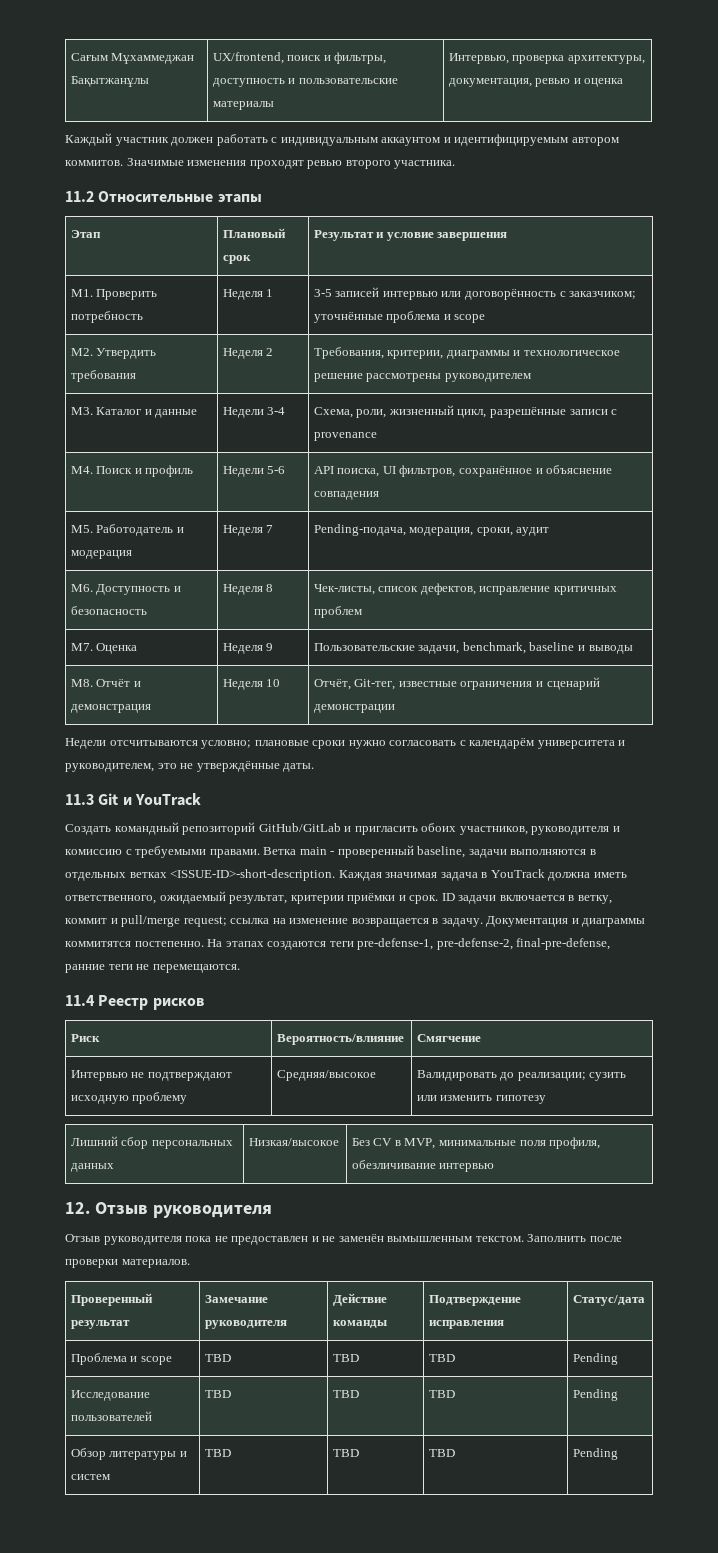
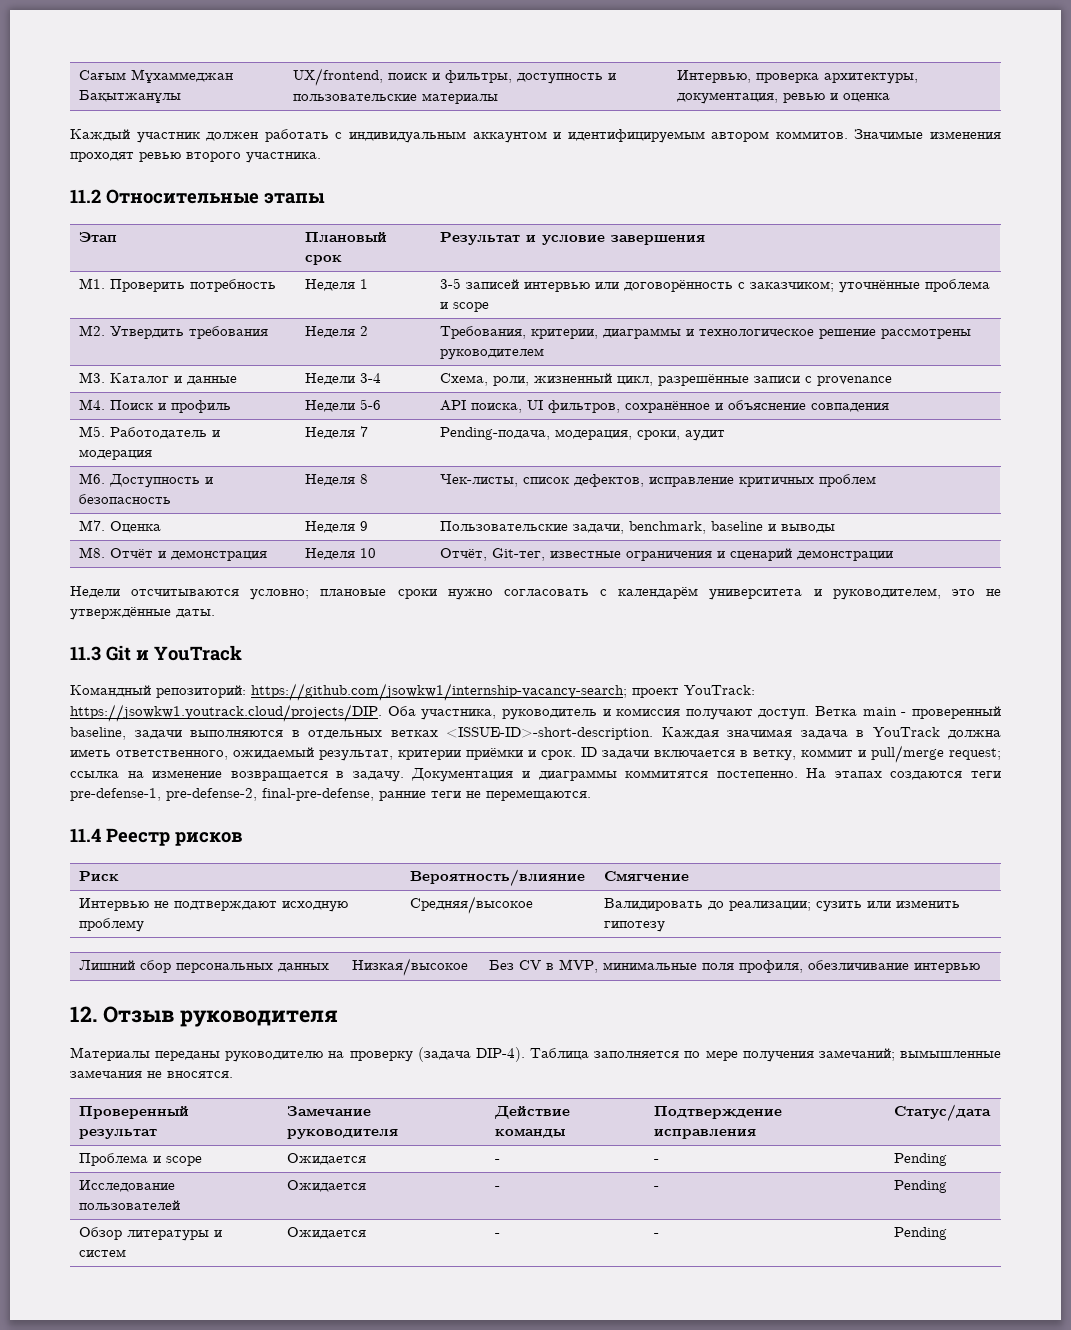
[65,822,620,835] [65,846,260,858] Создать командный репозиторий GitHub/GitLab и пригласить обоих участников, руководителя и комиссию с требуемыми правами. -> [70,683,755,701] [70,704,810,722] Командный репозиторий: https://github.com/jsowkw1/internship-vacancy-search; проект YouTrack: https://jsowkw1.youtrack.cloud/projects/DIP. Оба участника, руководитель и комиссия получают доступ.
[65,1234,622,1245] [65,1259,190,1268] Отзыв руководителя пока не предоставлен и не заменён вымышленным текстом. Заполнить после проверки материалов. -> [70,1047,1002,1062] [70,1070,233,1078] Материалы переданы руководителю на проверку (задача DIP-4). Таблица заполняется по мере получения замечаний; вымышленные замечания не вносятся.
[204,1354,231,1362] [332,1354,359,1362] [428,1354,455,1362] TBD | TBD | TBD -> [286,1153,366,1165] [494,1159,500,1163] [653,1159,659,1163] Ожидается | - | -
[204,1390,231,1398] [332,1390,359,1398] [428,1390,455,1398] TBD | TBD | TBD -> [286,1180,366,1192] [494,1186,500,1190] [653,1186,659,1190] Ожидается | - | -
[204,1449,231,1457] [332,1449,359,1457] [428,1449,455,1457] TBD | TBD | TBD -> [286,1227,366,1239] [494,1233,500,1237] [653,1233,659,1237] Ожидается | - | -

